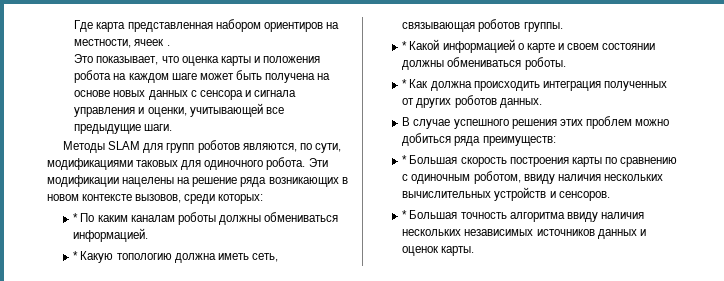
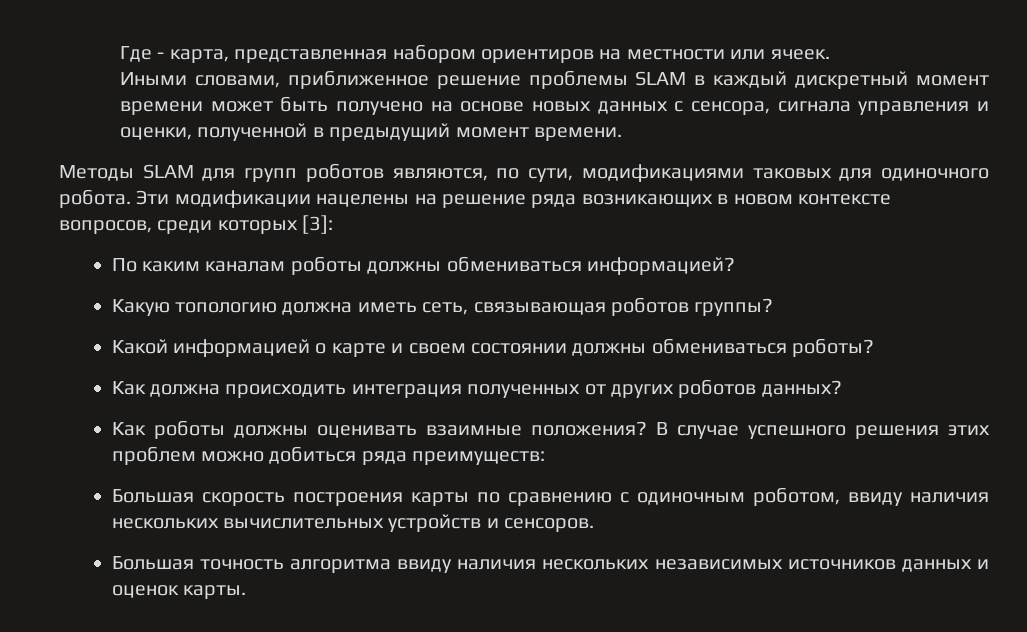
[96,22,126,32] карта -> [157,49,229,63] - карта,
[74,39,170,48] [74,54,320,66] [74,70,197,83] местности, ячеек . // Это показывает, что оценка карты и положения робота на каждом шаге -> [626,49,830,60] [120,70,989,89] [120,101,204,115] местности или ячеек. // Иными словами, приближенное решение проблемы SLAM в каждый дискретный момент времени
[264,73,315,83] получена -> [336,101,424,115] получено
[199,90,251,100] сенсора и -> [691,101,771,115] сенсора,
[189,103,284,117] [74,124,173,134] учитывающей все предыдущие шаги. -> [197,123,623,141] полученной в предыдущий момент времени.
[135,194,264,204] [73,213,79,222] вызовов, среди которых: // * -> [59,215,334,234] вопросов, среди которых [3]: //
[73,228,149,242] [73,251,79,260] информацией. // * -> [586,257,735,275] информацией? //
[523,22,563,32] [402,41,408,50] группы. // * -> [694,298,774,316] группы? //
[524,57,566,70] [402,79,408,88] роботы. // * -> [792,338,875,357] роботы? //
[499,98,542,108] данных. // -> [761,380,842,397] [111,420,647,439] данных? // Как роботы должны оценивать взаимные положения?
[402,155,408,164] * -> (546, 458) none
[402,210,408,219] * -> (595, 525) none

